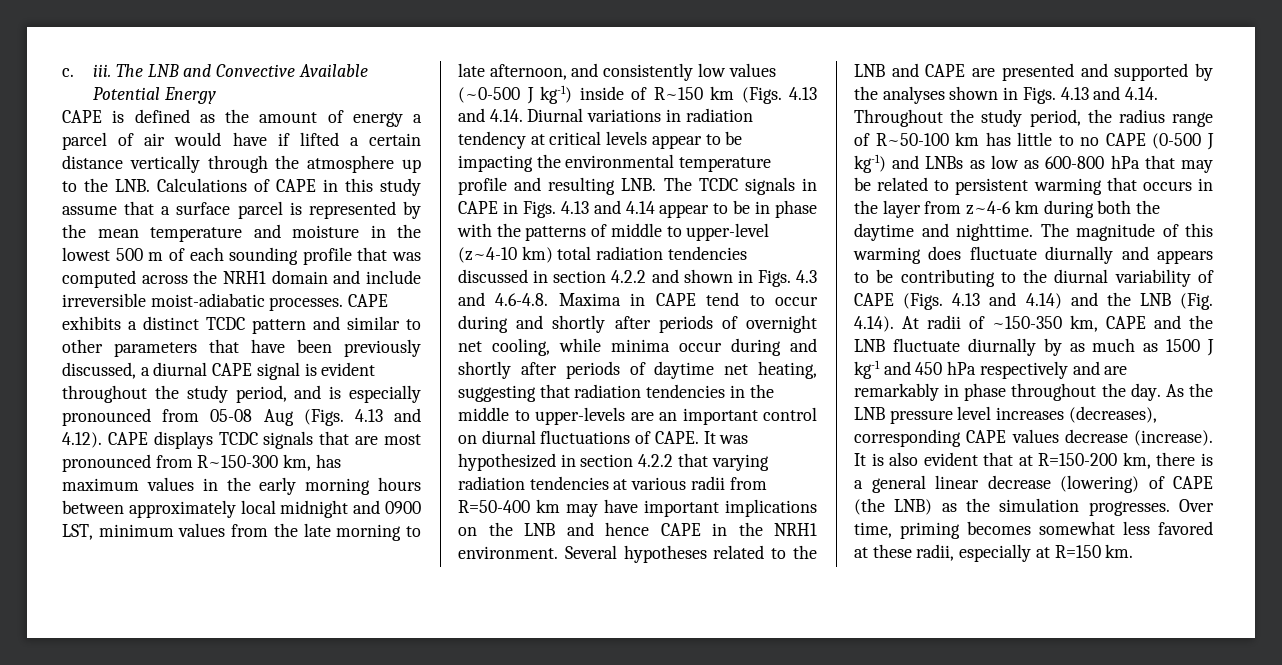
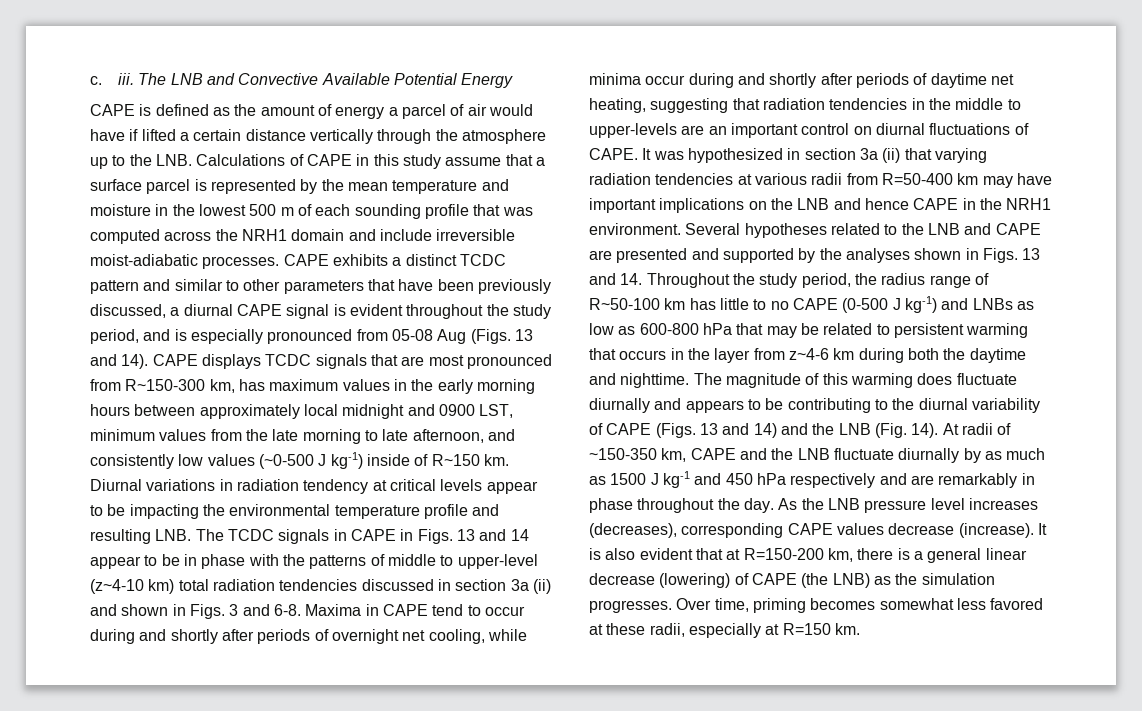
[354,408,421,422] [62,432,102,448] 4.13 and 4.12). -> [514,329,533,341] [90,354,149,369] 13 and 14).
[710,86,817,104] [458,108,523,122] km (Figs. 4.13 and 4.14. -> [483,454,509,466] km.
[560,200,655,214] 4.13 and 4.14 -> [456,529,529,541] 13 and 14
[611,270,647,283] 4.2.2 -> [510,579,551,594] 3a (ii)
[796,270,817,283] [458,292,549,306] 4.3 and 4.6-4.8. -> [229,604,301,616] 3 and 6-8.
[638,454,674,467] 4.2.2 -> [859,148,901,163] 3a (ii)
[1060,86,1159,100] 4.13 and 4.14. -> [1022,248,1041,260] [589,273,643,285] 13 and 14.
[952,292,1062,309] 4.13 and 4.14) -> [699,423,777,438] 13 and 14)
[854,316,894,332] 4.14). -> [911,423,939,438] 14).

